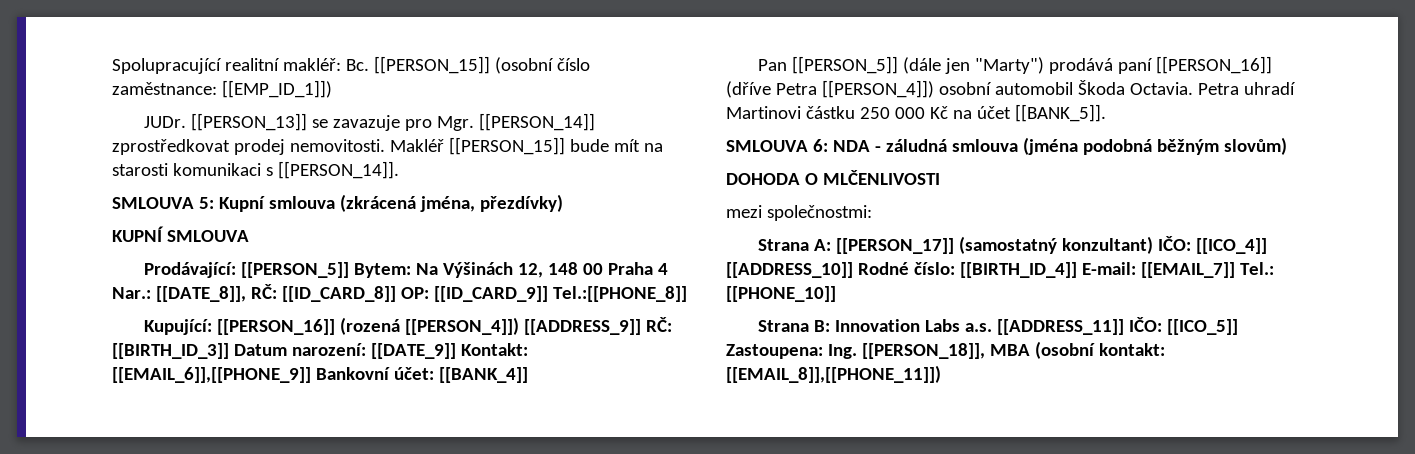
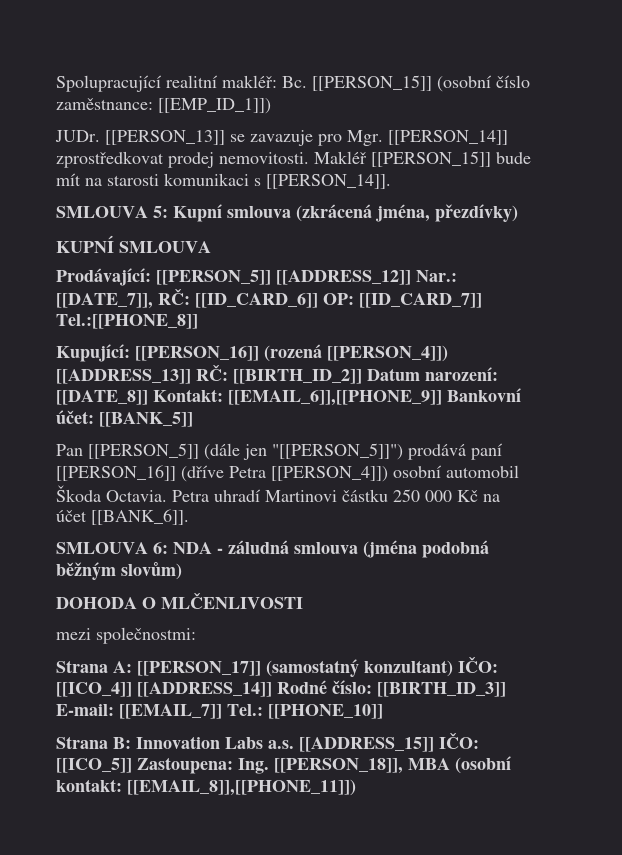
[354,262,669,278] [112,284,548,302] Bytem: Na Výšinách 12, 148 00 Praha 4 Nar.: [[DATE_8]], RČ: [[ID_CARD_8]] OP: [[ID_CARD_9]] -> [276,270,457,285] [56,289,482,309] [[ADDRESS_12]] Nar.: [[DATE_7]], RČ: [[ID_CARD_6]] OP: [[ID_CARD_7]]
[524,317,673,335] [112,343,229,359] [[ADDRESS_9]] RČ: [[BIRTH_ID_3]] -> [56,365,362,384] [[ADDRESS_13]] RČ: [[BIRTH_ID_2]]
[370,343,456,359] [[DATE_9]] -> [56,390,148,405] [[DATE_8]]
[438,367,528,383] [[BANK_4]] -> [99,412,193,427] [[BANK_5]]
[975,57,1045,74] "Marty") -> [272,443,403,460] "[[PERSON_5]]")
[1014,104,1106,122] [[BANK_5]]. -> [91,509,189,525] [[BANK_6]].
[726,262,853,278] [[ADDRESS_10]] -> [137,682,272,697] [[ADDRESS_14]]
[959,262,1077,278] [[BIRTH_ID_4]] -> [377,682,506,697] [[BIRTH_ID_3]]
[997,319,1125,335] [[ADDRESS_11]] -> [299,737,434,752] [[ADDRESS_15]]

